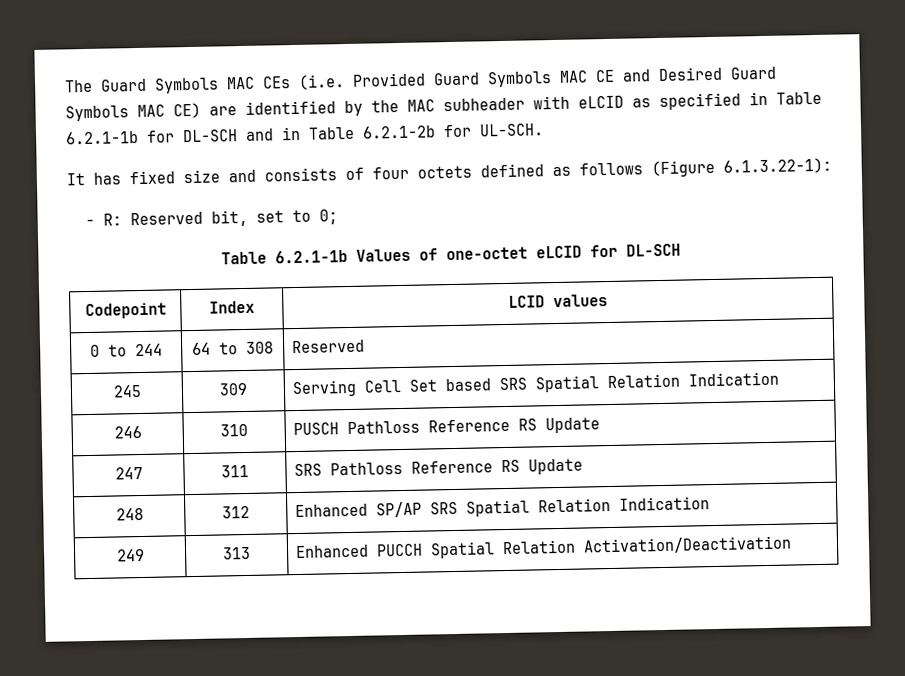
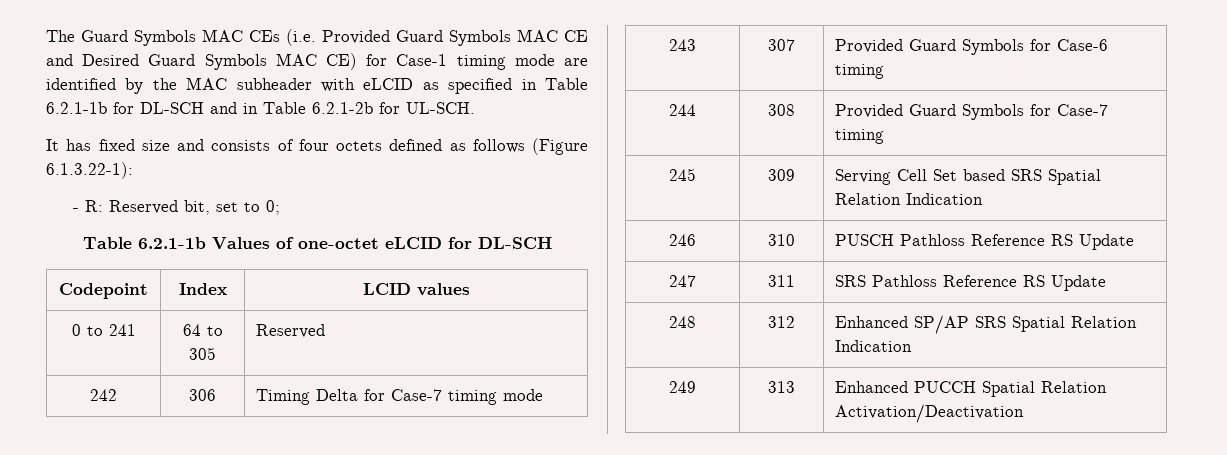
(201, 110) none -> [366,54,555,70] for Case-1 timing mode
[135,343,163,357] 244 -> [108,324,136,336] 241
[246,341,274,354] [292,339,366,354] 308 | Reserved -> [189,347,216,360] [256,324,326,338] [90,389,117,401] [189,389,216,401] [256,389,544,405] [669,39,696,51] [768,39,795,51] [835,39,1109,55] [835,64,885,79] [669,104,696,116] [768,104,795,116] [835,104,1109,120] [835,129,885,144] 305 | Reserved // 242 | 306 | Timing Delta for Case-7 timing mode // 243 | 307 | Provided Guard Symbols for Case-6 timing // 244 | 308 | Provided Guard Symbols for Case-7 timing

